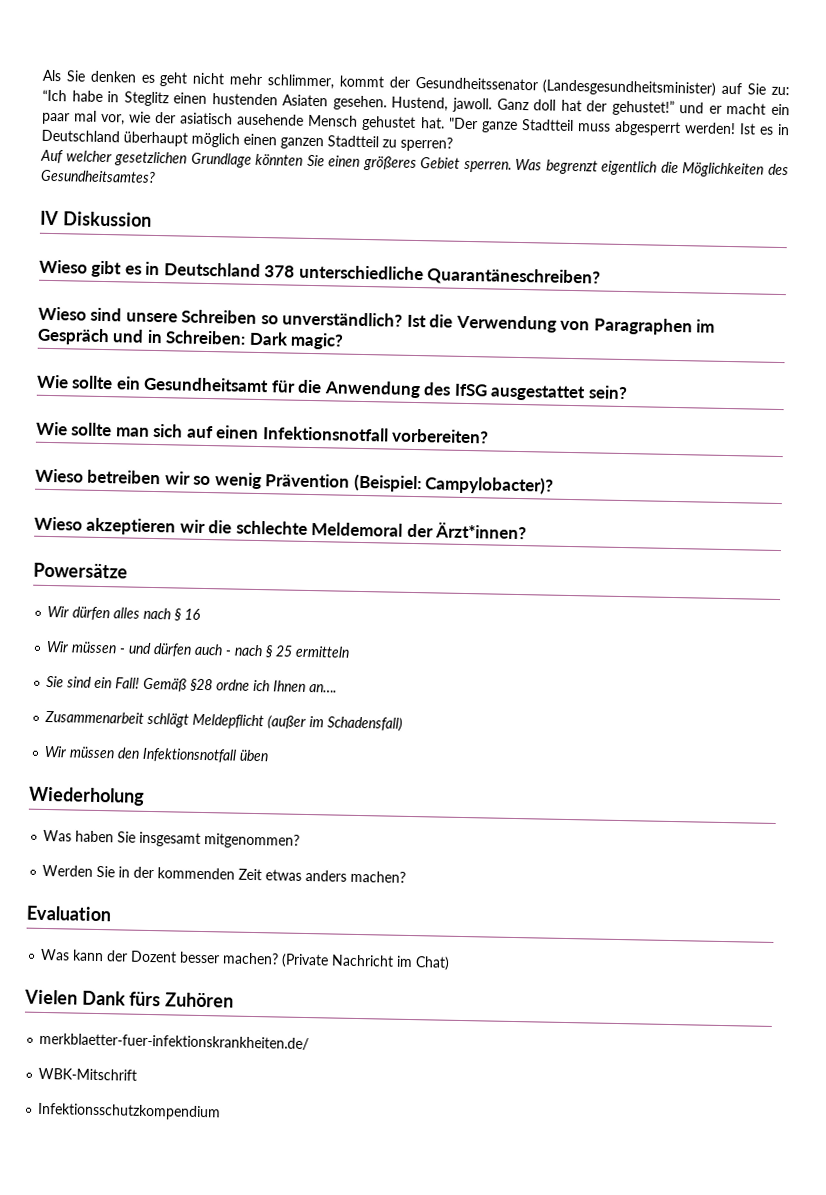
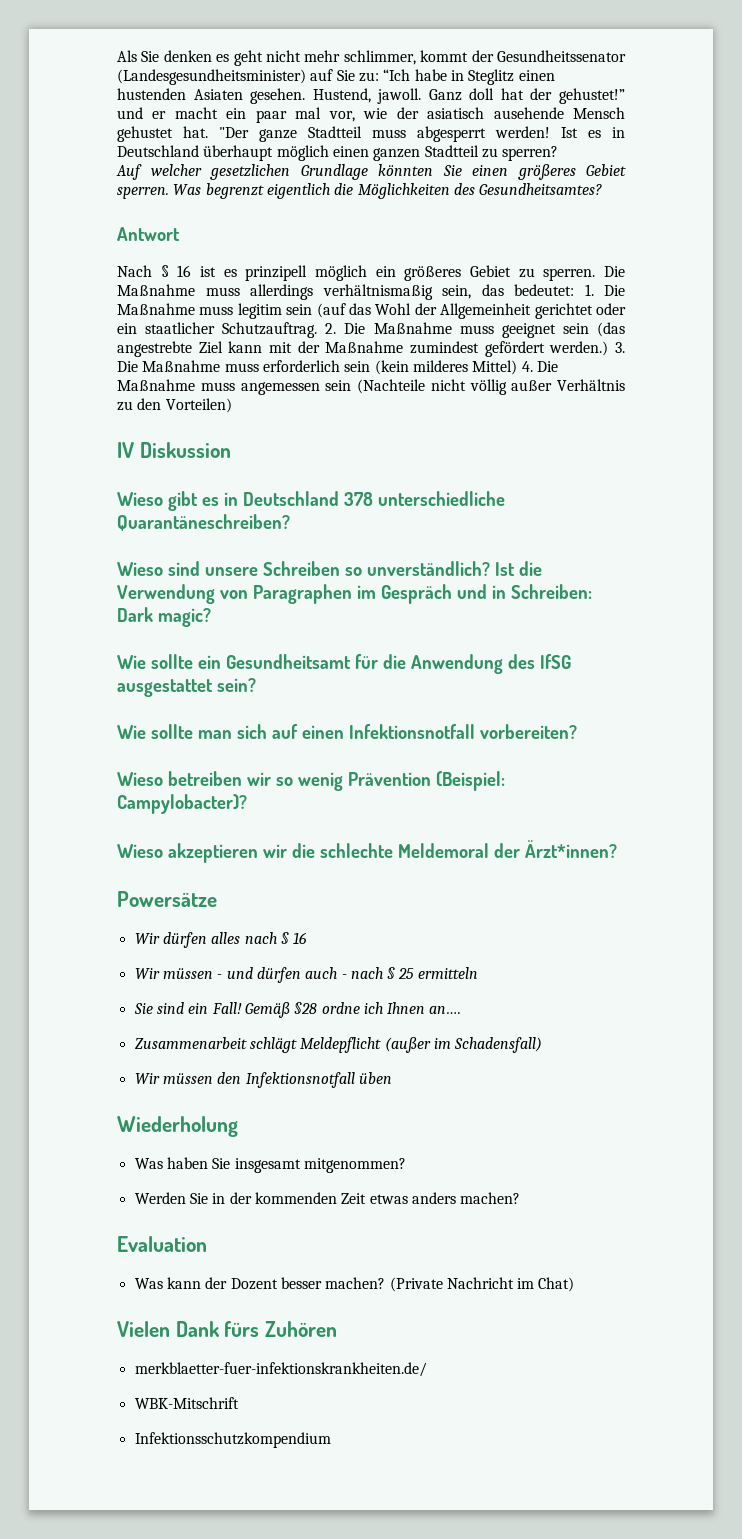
(156, 176) none -> [117,227,180,241] [117,265,626,281] [117,284,625,300] [117,303,626,319] [117,322,625,338] [117,341,625,357] [117,360,558,375] [117,379,625,395] [117,398,232,413] // Antwort // Nach § 16 ist es prinzipell möglich ein größeres Gebiet zu sperren. Die Maßnahme muss allerdings verhältnismaßig sein, das bedeutet: 1. Die Maßnahme muss legitim sein (auf das Wohl der Allgemeinheit gerichtet oder ein staatlicher Schutzauftrag. 2. Die Maßnahme muss geeignet sein (das angestrebte Ziel kann mit der Maßnahme zumindest gefördert werden.) 3. Die Maßnahme muss erforderlich sein (kein milderes Mittel) 4. Die Maßnahme muss angemessen sein (Nachteile nicht völlig außer Verhältnis zu den Vorteilen)

